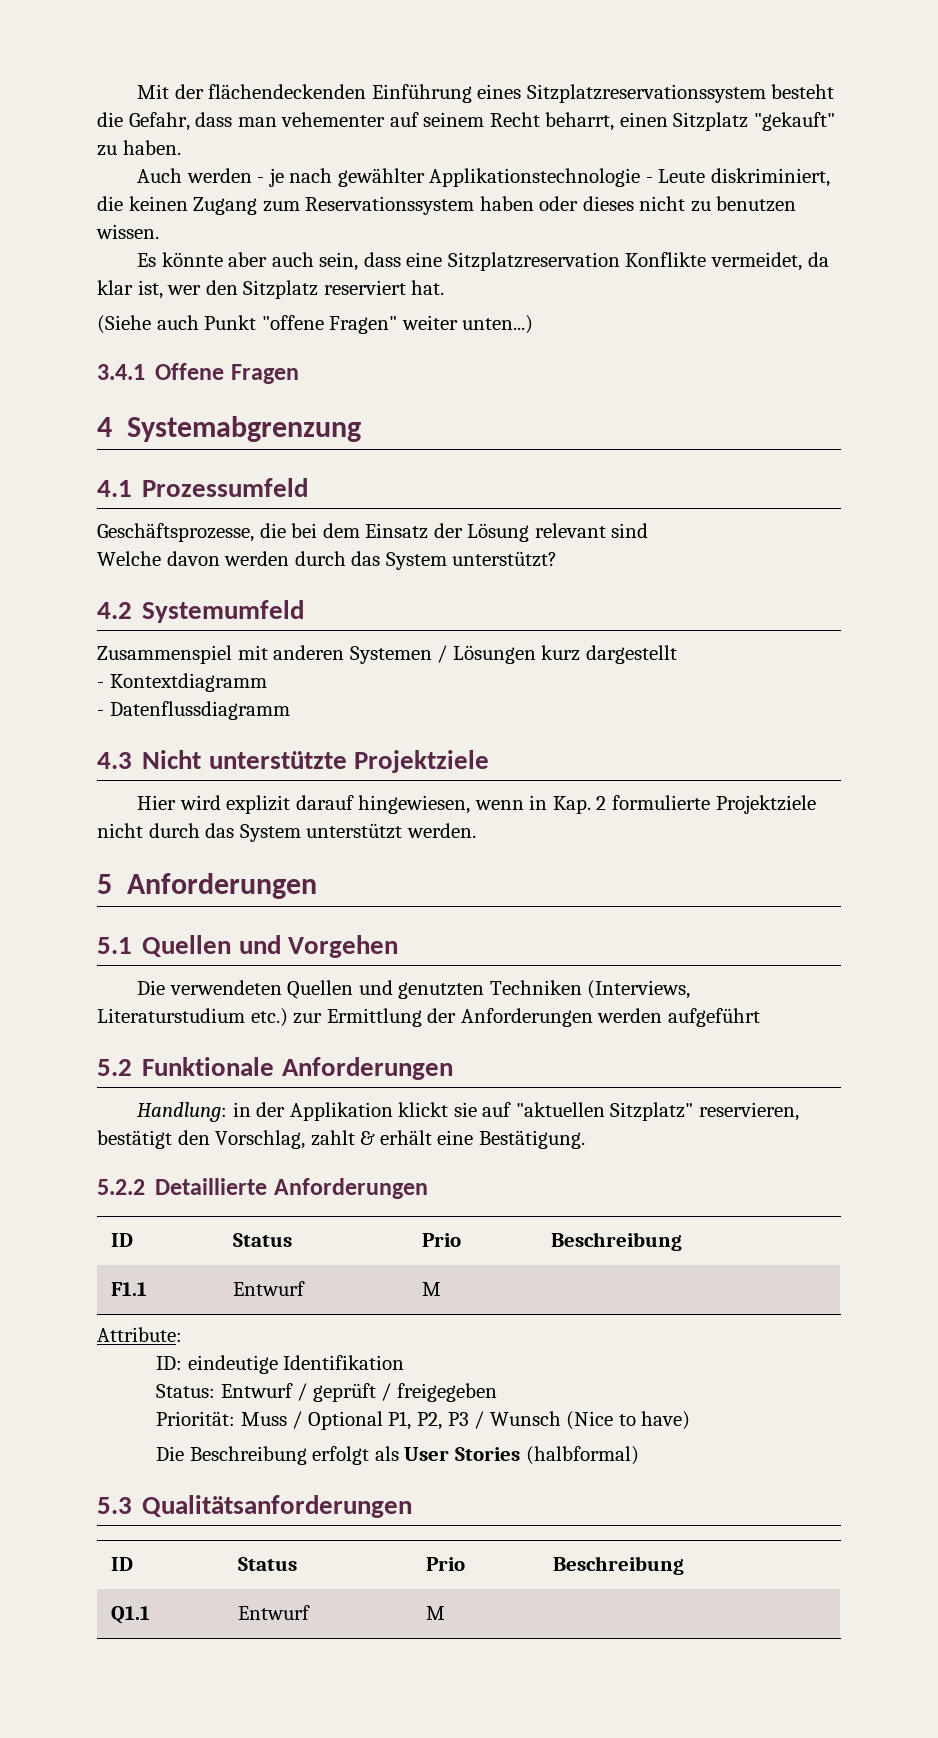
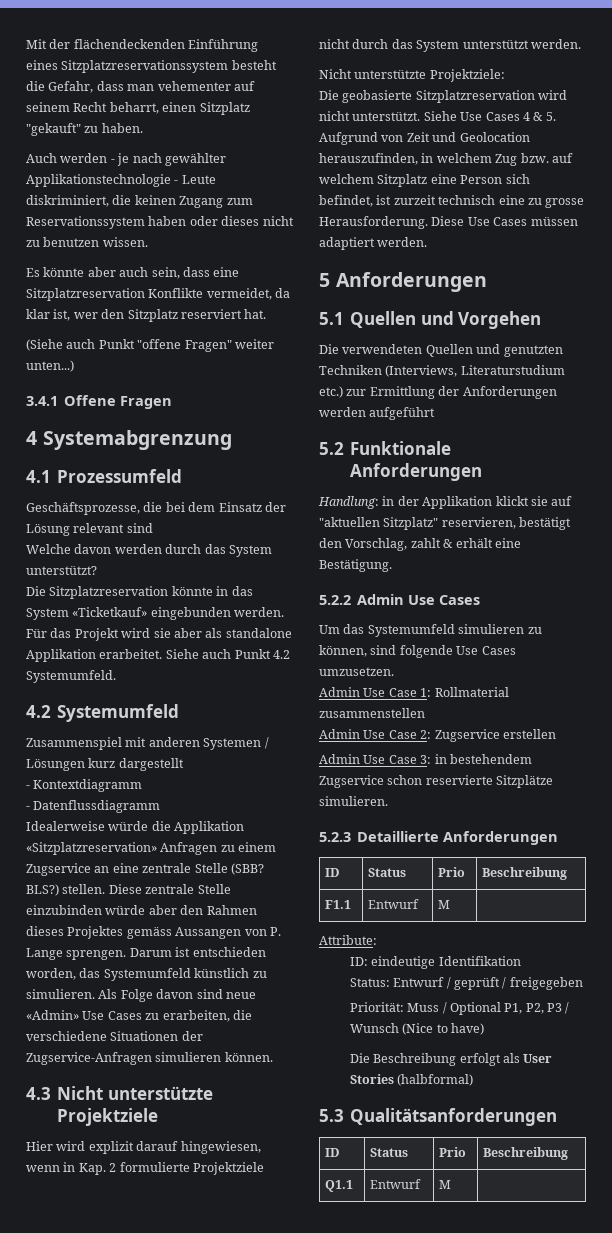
(558, 559) none -> [26,586,253,599] [26,607,285,620] [26,628,292,641] [26,649,290,662] [26,670,116,683] // Die Sitzplatzreservation könnte in das System «Ticketkauf» eingebunden werden. Für das Projekt wird sie aber als standalone Applikation erarbeitet. Siehe auch Punkt 4.2 Systemumfeld.
(290, 710) none -> [26,821,245,834] [26,842,277,855] [26,863,264,876] [26,884,231,896] [26,905,257,915] [26,926,281,939] [26,947,266,960] [26,968,267,981] [26,989,256,1002] [26,1010,252,1022] [26,1031,203,1041] [26,1052,273,1065] // Idealerweise würde die Applikation «Sitzplatzreservation» Anfragen zu einem Zugservice an eine zentrale Stelle (SBB? BLS?) stellen. Diese zentrale Stelle einzubinden würde aber den Rahmen dieses Projektes gemäss Aussangen von P. Lange sprengen. Darum ist entschieden worden, das Systemumfeld künstlich zu simulieren. Als Folge davon sind neue «Admin» Use Cases zu erarbeiten, die verschiedene Situationen der Zugservice-Anfragen simulieren können.
(476, 830) none -> [319,69,505,82] [319,90,568,103] [319,111,556,121] [319,132,530,145] [319,153,573,166] [319,174,530,187] [319,195,585,208] [319,216,578,229] [319,237,428,250] // Nicht unterstützte Projektziele: // Die geobasierte Sitzplatzreservation wird nicht unterstützt. Siehe Use Cases 4 & 5. Aufgrund von Zeit und Geolocation herauszufinden, in welchem Zug bzw. auf welchem Sitzplatz eine Person sich befindet, ist zurzeit technisch eine zu grosse Herausforderung. Diese Use Cases müssen adaptiert werden.
(145, 1187) none -> [357,594,481,605] [319,624,542,637] [319,645,516,658] [319,667,394,676] [319,687,509,697] [319,708,425,718] [319,729,556,742] [319,754,532,764] [319,775,554,788] [319,796,388,806] [319,832,351,842] Admin Use Cases // Um das Systemumfeld simulieren zu können, sind folgende Use Cases umzusetzen. // Admin Use Case 1: Rollmaterial zusammenstellen // Admin Use Case 2: Zugservice erstellen // Admin Use Case 3: in bestehendem Zugservice schon reservierte Sitzplätze simulieren. // 5.2.3

